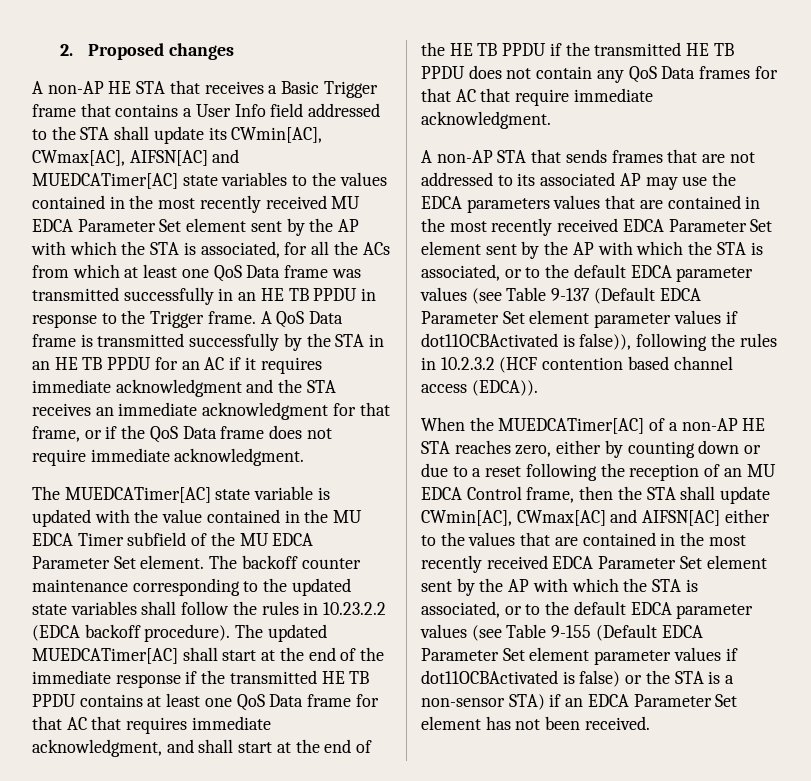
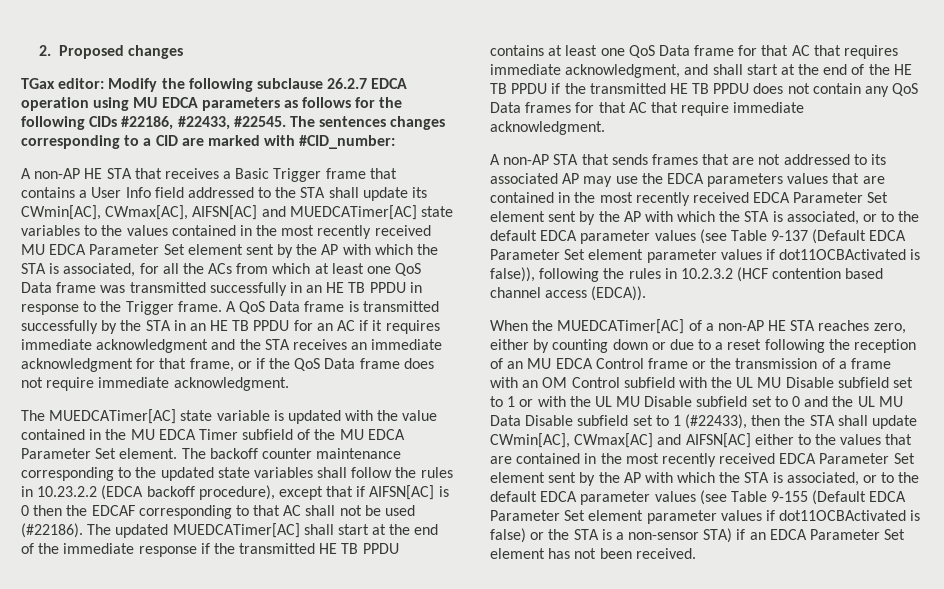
(234, 51) none -> [21,78,408,92] [21,97,403,111] [21,116,446,130] [21,135,396,149] // TGax editor: Modify the following subclause 26.2.7 EDCA operation using MU EDCA parameters as follows for the following CIDs #22186, #22433, #22545. The sentences changes corresponding to a CID are marked with #CID_number:
[144,624,231,642] procedure). -> [198,485,449,500] [21,505,416,519] [21,523,83,538] procedure), except that if AIFSN[AC] is 0 then the EDCAF corresponding to that AC shall not be used (#22186).
[526,487,575,503] frame, -> [647,358,892,369] [490,377,914,388] [490,396,903,407] [490,414,748,429] frame or the transmission of a frame with an OM Control subfield with the UL MU Disable subfield set to 1 or with the UL MU Disable subfield set to 0 and the UL MU Data Disable subfield set to 1 (#22433),

